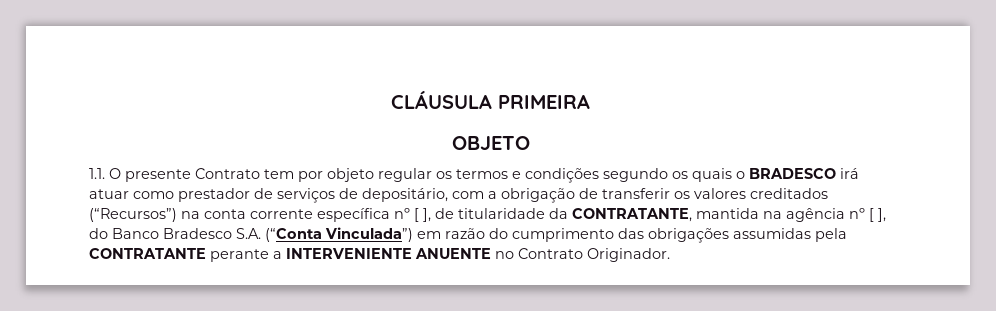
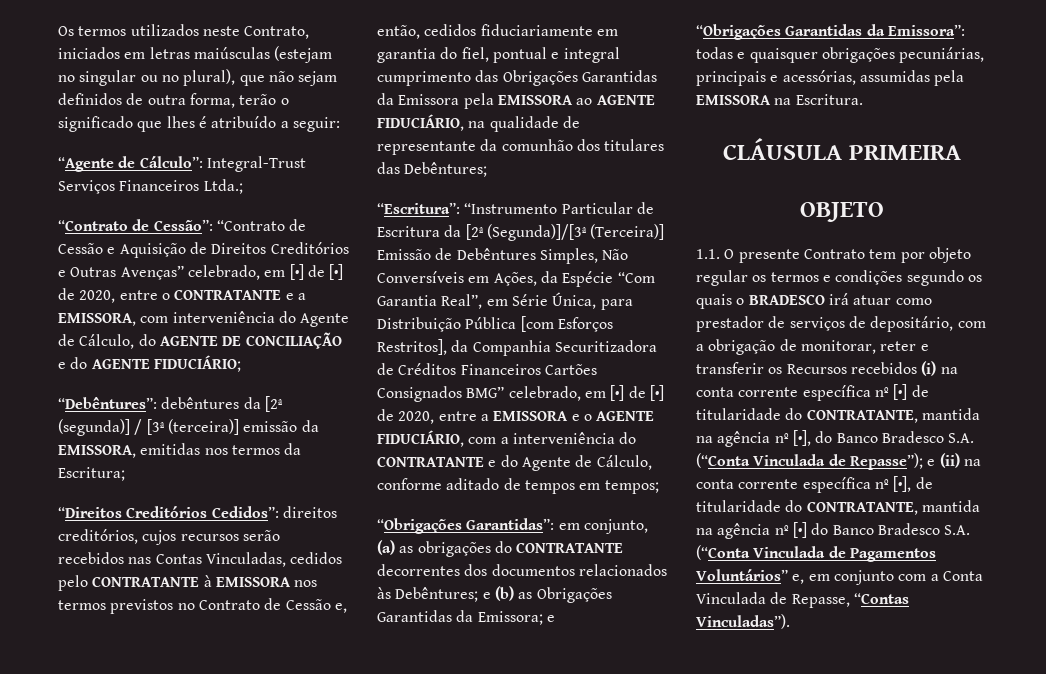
(391, 100) none -> [58,24,310,39] [58,46,333,63] [58,69,338,86] [58,93,289,108] [58,116,340,132] [58,156,306,172] [58,179,243,194] [58,219,307,231] [58,242,349,258] [58,264,344,280] [58,288,306,303] [58,311,350,327] [58,332,342,349] [58,355,241,372] [58,396,283,412] [58,419,319,436] [58,443,302,458] [58,467,125,481] [58,506,337,518] [58,529,280,545] [58,552,343,567] [58,575,318,591] [58,598,347,614] [377,24,618,39] [377,47,620,63] [377,70,657,86] [377,93,655,109] [377,114,580,132] [377,139,665,155] [377,162,488,177] [377,202,654,214] [377,224,665,241] [377,248,629,264] [377,271,655,287] [377,292,633,310] [377,316,613,332] [377,339,657,356] [377,363,597,375] [377,385,664,402] [377,409,655,424] [377,430,637,447] [377,455,652,471] [377,478,659,494] [377,518,648,534] [377,540,624,557] [377,564,667,576] [377,586,612,603] [377,610,555,625] [696,24,965,40] [696,47,985,63] [696,70,965,86] [696,94,863,105] Os termos utilizados neste Contrato, iniciados em letras maiúsculas (estejam no singular ou no plural), que não sejam definidos de outra forma, terão o significado que lhes é atribuído a seguir: // “Agente de Cálculo”: Integral-Trust Serviços Financeiros Ltda.; // “Contrato de Cessão”: “Contrato de Cessão e Aquisição de Direitos Creditórios e Outras Avenças” celebrado, em [•] de [•] de 2020, entre o CONTRATANTE e a EMISSORA, com interveniência do Agente de Cálculo, do AGENTE DE CONCILIAÇÃO e do AGENTE FIDUCIÁRIO; // “Debêntures”: debêntures da [2ª (segunda)] / [3ª (terceira)] emissão da EMISSORA, emitidas nos termos da Escritura; // “Direitos Creditórios Cedidos”: direitos creditórios, cujos recursos serão recebidos nas Contas Vinculadas, cedidos pelo CONTRATANTE à EMISSORA nos termos previstos no Contrato de Cessão e, então, cedidos fiduciariamente em garantia do fiel, pontual e integral cumprimento das Obrigações Garantidas da Emissora pela EMISSORA ao AGENTE FIDUCIÁRIO, na qualidade de representante da comunhão dos titulares das Debêntures; // “Escritura”: “Instrumento Particular de Escritura da [2ª (Segunda)]/[3ª (Terceira)] Emissão de Debêntures Simples, Não Conversíveis em Ações, da Espécie “Com Garantia Real”, em Série Única, para Distribuição Pública [com Esforços Restritos], da Companhia Securitizadora de Créditos Financeiros Cartões Consignados BMG” celebrado, em [•] de [•] de 2020, entre a EMISSORA e o AGENTE FIDUCIÁRIO, com a interveniência do CONTRATANTE e do Agente de Cálculo, conforme aditado de tempos em tempos; // “Obrigações Garantidas”: em conjunto, (a) as obrigações do CONTRATANTE decorrentes dos documentos relacionados às Debêntures; e (b) as Obrigações Garantidas da Emissora; e // “Obrigações Garantidas da Emissora”: todas e quaisquer obrigações pecuniárias, principais e acessórias, assumidas pela EMISSORA na Escritura. //
[602,188,828,199] [89,208,886,222] [89,227,847,243] [89,248,670,262] transferir os valores creditados (“Recursos”) na conta corrente específica nº [ ], de titularidade da CONTRATANTE, mantida na agência nº [ ], do Banco Bradesco S.A. (“Conta Vinculada”) em razão do cumprimento das obrigações assumidas pela CONTRATANTE perante a INTERVENIENTE ANUENTE no Contrato Originador. -> [800,340,929,354] [696,361,958,376] [696,384,929,401] [696,408,980,423] [696,430,975,447] [696,453,981,470] [696,476,933,493] [696,500,980,515] [696,522,971,539] [696,545,936,562] [696,569,983,585] [696,592,909,608] [696,614,790,629] monitorar, reter e transferir os Recursos recebidos (i) na conta corrente específica nº [•] de titularidade do CONTRATANTE, mantida na agência nº [•], do Banco Bradesco S.A. (“Conta Vinculada de Repasse”); e (ii) na conta corrente específica nº [•], de titularidade do CONTRATANTE, mantida na agência nº [•] do Banco Bradesco S.A. (“Conta Vinculada de Pagamentos Voluntários” e, em conjunto com a Conta Vinculada de Repasse, “Contas Vinculadas”).

